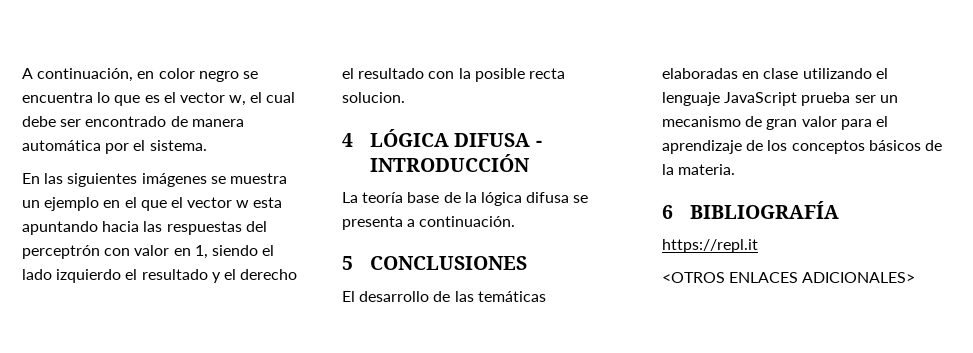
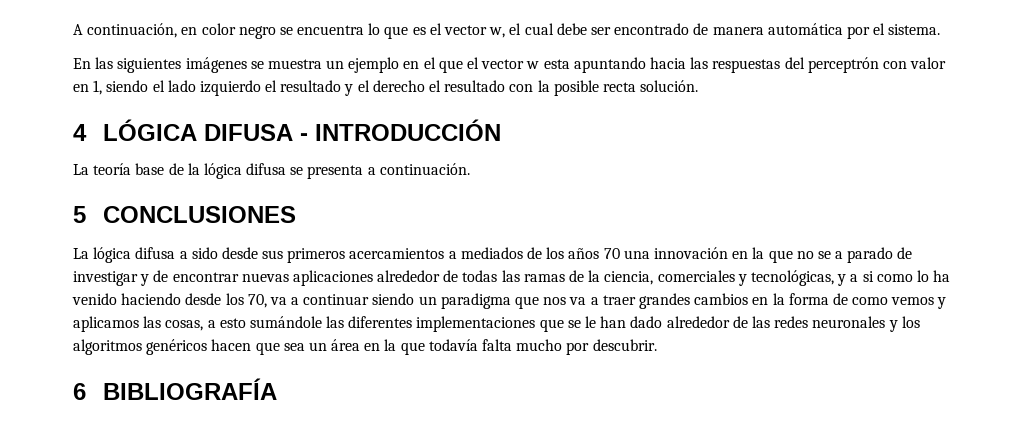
[342,92,405,103] solucion. -> [640,80,699,92] solución.
[342,291,546,302] [662,68,888,79] [662,92,898,106] [662,116,888,130] [662,140,942,154] [662,164,736,175] [662,201,839,219] [662,239,758,253] [662,272,916,283] El desarrollo de las temáticas elaboradas en clase utilizando el lenguaje JavaScript prueba ser un mecanismo de gran valor para el aprendizaje de los conceptos básicos de la materia. // 6 BIBLIOGRAFÍA // https://repl.it // <OTROS ENLACES ADICIONALES> -> [73,247,913,263] [73,270,951,286] [72,293,947,309] [73,316,920,332] [73,339,657,355] [73,378,278,400] La lógica difusa a sido desde sus primeros acercamientos a mediados de los años 70 una innovación en la que no se a parado de investigar y de encontrar nuevas aplicaciones alrededor de todas las ramas de la ciencia, comerciales y tecnológicas, y a si como lo ha venido haciendo desde los 70, va a continuar siendo un paradigma que nos va a traer grandes cambios en la forma de como vemos y aplicamos las cosas, a esto sumándole las diferentes implementaciones que se le han dado alrededor de las redes neuronales y los algoritmos genéricos hacen que sea un área en la que todavía falta mucho por descubrir. // 6 BIBLIOGRAFÍA

